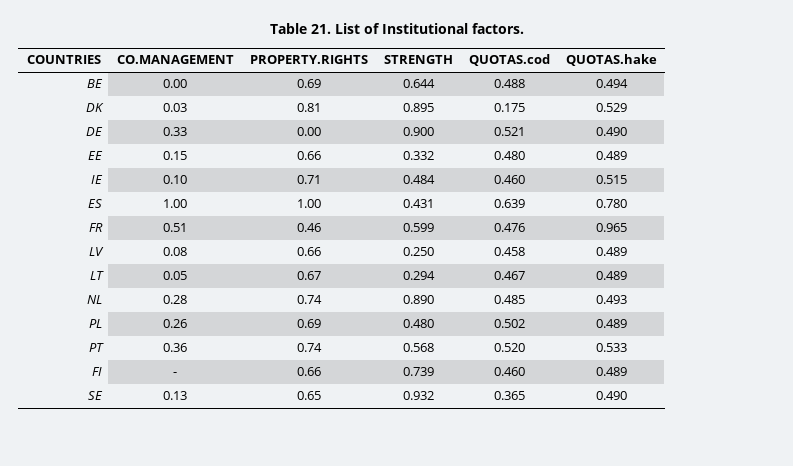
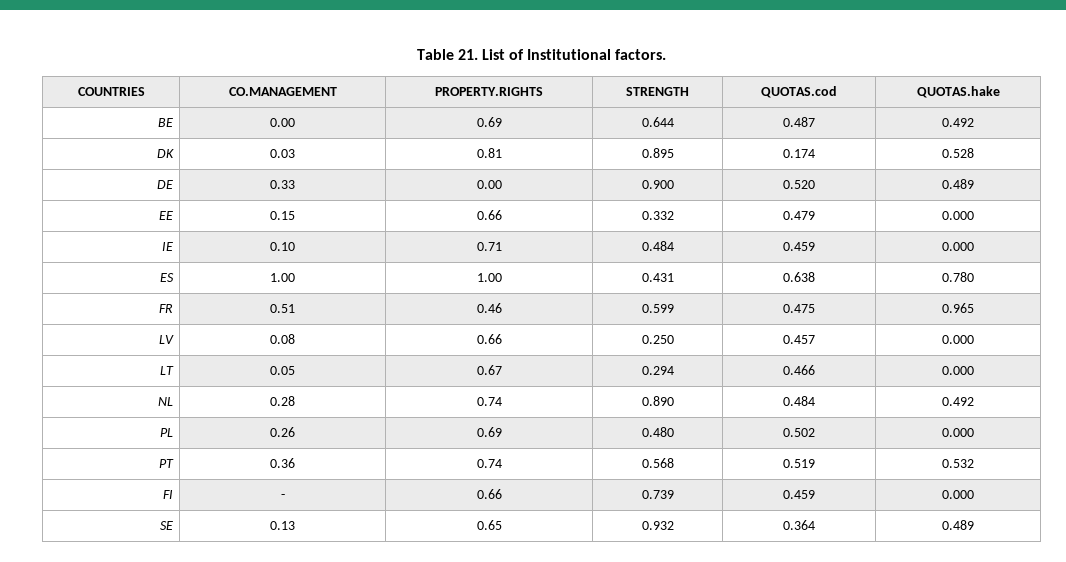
[493,79,525,88] [595,79,628,88] 0.488 | 0.494 -> [783,117,815,127] [942,118,974,127] 0.487 | 0.492
[493,103,525,112] [595,103,627,112] 0.175 | 0.529 -> [783,149,815,158] [942,148,974,158] 0.174 | 0.528
[493,127,525,136] [595,127,627,136] 0.521 | 0.490 -> [783,180,815,189] [942,179,974,189] 0.520 | 0.489
[493,151,525,160] [595,151,627,160] 0.480 | 0.489 -> [783,211,815,220] [942,211,974,220] 0.479 | 0.000
[493,175,525,184] [595,175,627,184] 0.460 | 0.515 -> [783,242,815,251] [942,242,974,251] 0.459 | 0.000
[493,199,525,208] 0.639 -> [783,272,815,282] 0.638
[493,223,525,232] 0.476 -> [783,304,815,313] 0.475
[493,247,525,256] [595,247,627,256] 0.458 | 0.489 -> [783,335,815,344] [942,335,974,344] 0.457 | 0.000
[493,271,525,280] [595,271,627,280] 0.467 | 0.489 -> [783,365,815,375] [942,366,974,375] 0.466 | 0.000
[493,295,525,304] [595,295,627,304] 0.485 | 0.493 -> [783,396,815,406] [942,397,974,406] 0.484 | 0.492
[595,319,627,328] 0.489 -> [942,428,974,437] 0.000
[493,343,525,352] [595,343,627,352] 0.520 | 0.533 -> [783,459,815,468] [942,459,974,468] 0.519 | 0.532
[493,367,525,376] [595,367,627,376] 0.460 | 0.489 -> [783,490,815,499] [942,490,974,499] 0.459 | 0.000
[493,391,525,400] [595,391,627,400] 0.365 | 0.490 -> [783,520,815,530] [942,520,974,530] 0.364 | 0.489

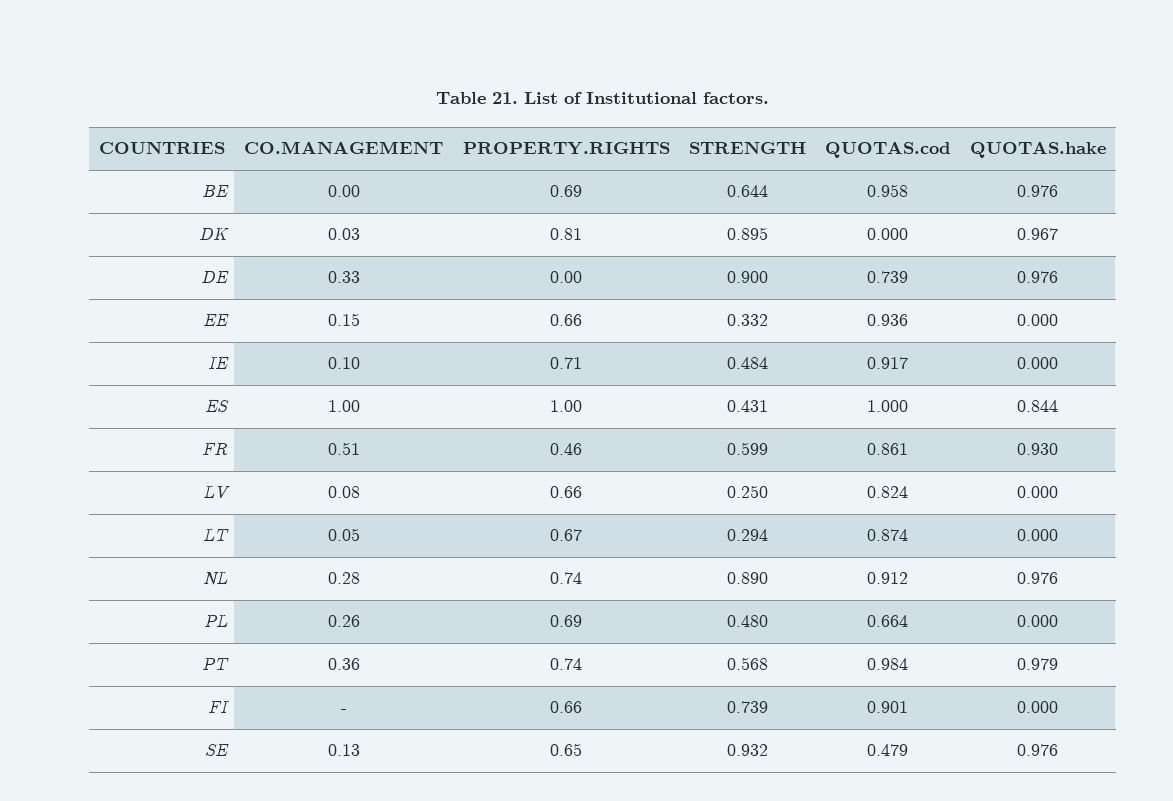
[783,117,815,127] [942,118,974,127] 0.487 | 0.492 -> [867,184,908,197] [1017,185,1058,197] 0.958 | 0.976
[783,149,815,158] [942,148,974,158] 0.174 | 0.528 -> [867,228,908,240] [1017,228,1058,240] 0.000 | 0.967
[783,180,815,189] [942,179,974,189] 0.520 | 0.489 -> [867,271,908,283] [1017,271,1058,283] 0.739 | 0.976
[783,211,815,220] 0.479 -> [867,314,908,326] 0.936
[783,242,815,251] 0.459 -> [867,357,908,369] 0.917
[783,272,815,282] [942,272,974,282] 0.638 | 0.780 -> [867,400,908,412] [1017,400,1058,412] 1.000 | 0.844
[783,304,815,313] [942,303,974,313] 0.475 | 0.965 -> [867,443,908,455] [1017,443,1058,455] 0.861 | 0.930
[783,335,815,344] 0.457 -> [867,486,908,498] 0.824
[783,365,815,375] 0.466 -> [867,529,908,541] 0.874
[783,396,815,406] [942,397,974,406] 0.484 | 0.492 -> [867,572,908,584] [1017,572,1058,584] 0.912 | 0.976
[783,428,815,437] 0.502 -> [867,615,908,627] 0.664
[783,459,815,468] [942,459,974,468] 0.519 | 0.532 -> [867,658,908,670] [1017,658,1058,670] 0.984 | 0.979
[783,490,815,499] 0.459 -> [867,701,908,713] 0.901
[783,520,815,530] [942,520,974,530] 0.364 | 0.489 -> [867,744,908,756] [1017,744,1058,756] 0.479 | 0.976

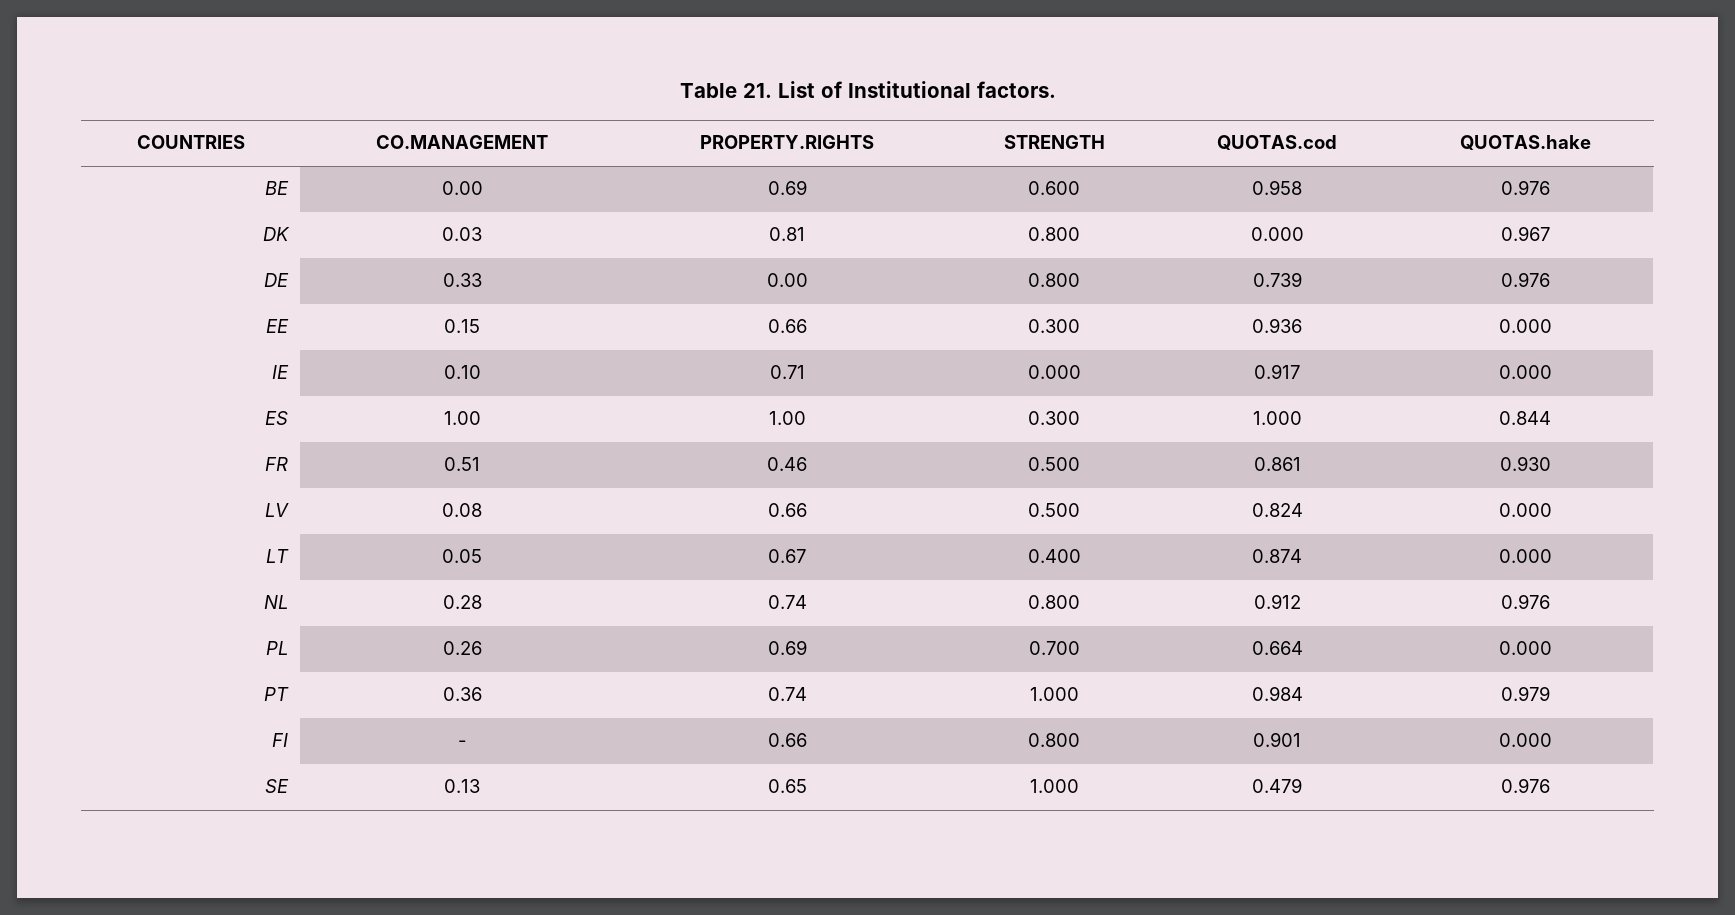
[727,185,768,197] 0.644 -> [1028,181,1080,195] 0.600
[727,227,768,240] 0.895 -> [1028,227,1080,241] 0.800
[727,271,768,283] 0.900 -> [1028,273,1080,287] 0.800
[727,314,768,326] 0.332 -> [1028,319,1080,333] 0.300
[727,357,768,369] 0.484 -> [1027,365,1081,379] 0.000
[727,400,768,412] 0.431 -> [1028,411,1080,425] 0.300
[727,442,768,455] 0.599 -> [1028,457,1080,471] 0.500
[727,485,768,498] 0.250 -> [1028,503,1080,517] 0.500
[727,529,768,541] 0.294 -> [1027,549,1081,563] 0.400
[727,572,768,584] 0.890 -> [1028,595,1080,609] 0.800
[727,615,768,627] 0.480 -> [1028,641,1080,655] 0.700
[727,657,768,670] 0.568 -> [1029,687,1079,701] 1.000
[727,701,768,713] 0.739 -> [1028,733,1080,747] 0.800
[727,744,768,756] 0.932 -> [1029,779,1079,793] 1.000

